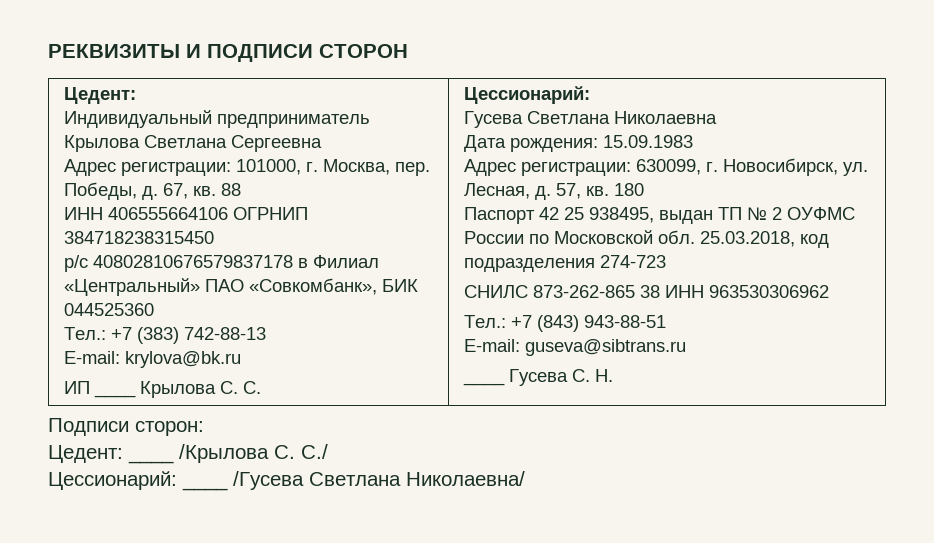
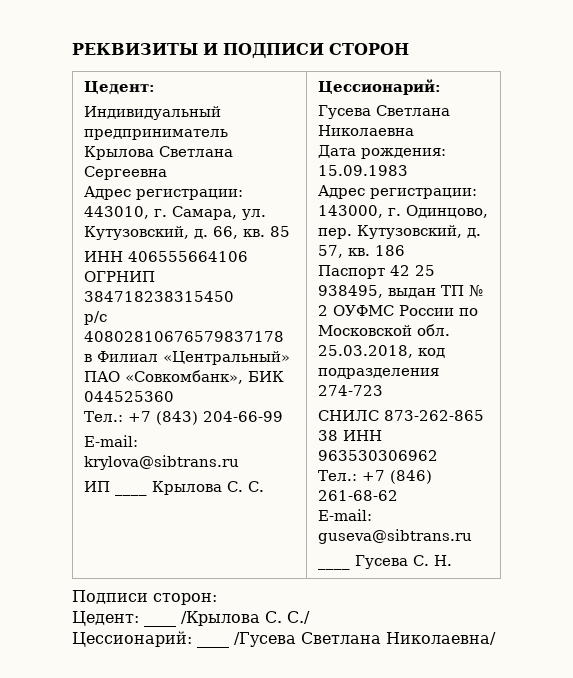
[236,159,431,176] [64,182,242,200] 101000, г. Москва, пер. Победы, д. 67, кв. 88 -> [83,206,266,220] [83,226,290,240] 443010, г. Самара, ул. Кутузовский, д. 66, кв. 85
[137,327,267,344] [64,351,242,368] (383) 742-88-13 // E-mail: krylova@bk.ru -> [155,411,283,425] [83,435,138,447] [83,455,239,470] (843) 204-66-99 // E-mail: krylova@sibtrans.ru
[636,158,869,176] [464,183,531,199] 630099, г. Новосибирск, ул. Лесная, -> [317,205,488,218] [317,225,462,239] 143000, г. Одинцово, пер. Кутузовский,
[614,183,645,196] 180 -> [374,245,405,256] 186
[537,315,667,332] (843) 943-88-51 -> [389,470,432,484] [317,490,398,501] (846) 261-68-62

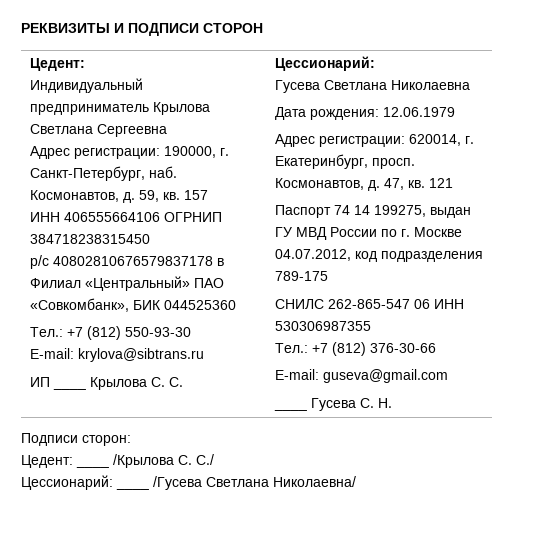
[83,206,266,220] [83,226,290,240] 443010, г. Самара, ул. Кутузовский, д. 66, кв. 85 -> [163,146,229,158] [29,166,177,181] [29,190,208,203] 190000, г. Санкт-Петербург, наб. Космонавтов, д. 59, кв. 157
[155,411,283,425] (843) 204-66-99 -> [86,326,191,340] (812) 550-93-30
[317,165,408,176] [317,185,477,199] [317,205,488,218] [317,225,481,239] [317,245,405,258] [317,265,435,279] [317,285,483,298] [317,305,478,316] [317,324,450,336] [317,345,413,358] 15.09.1983 // Адрес регистрации: 143000, г. Одинцово, пер. Кутузовский, д. 57, кв. 186 // Паспорт 42 25 938495, выдан ТП № 2 ОУФМС России по Московской обл. 25.03.2018, -> [382,107,455,117] [274,134,474,147] [274,154,415,169] [274,178,453,191] [274,205,471,218] [274,227,462,240] [274,249,351,261] 12.06.1979 // Адрес регистрации: 620014, г. Екатеринбург, просп. Космонавтов, д. 47, кв. 121 // Паспорт 74 14 199275, выдан ГУ МВД России по г. Москве 04.07.2012,
[317,385,383,396] 274-723 -> [274,271,328,281] 789-175
[383,410,484,421] [317,430,382,441] [317,450,438,461] [317,470,432,484] [317,490,398,501] [317,509,372,521] [317,529,472,544] 873-262-865 38 ИНН 963530306962 // Тел.: +7 (846) 261-68-62 // E-mail: guseva@sibtrans.ru -> [327,299,464,309] [274,321,371,331] [274,342,436,356] [274,369,448,383] 262-865-547 06 ИНН 530306987355 // Тел.: +7 (812) 376-30-66 // E-mail: guseva@gmail.com

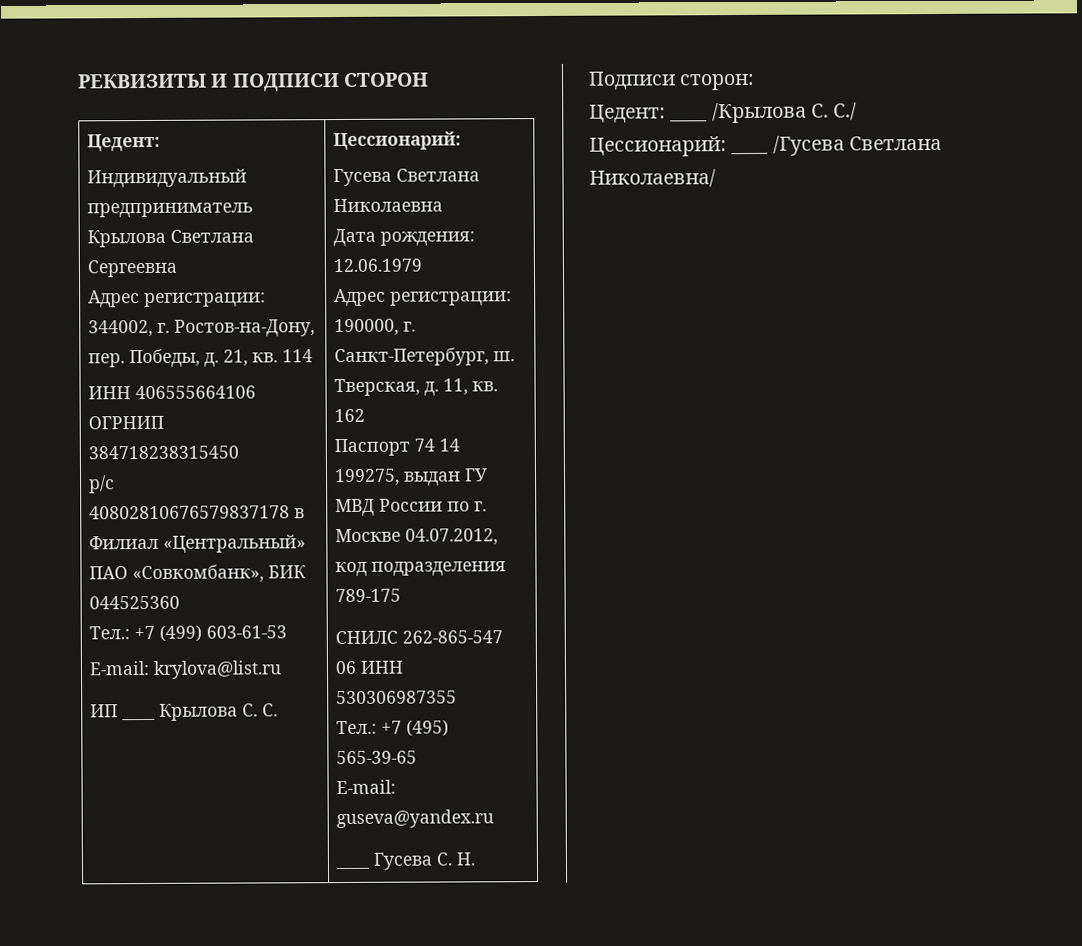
[163,146,229,158] [29,166,177,181] [29,190,208,203] 190000, г. Санкт-Петербург, наб. Космонавтов, д. 59, кв. 157 -> [88,319,316,338] [88,348,314,369] 344002, г. Ростов-на-Дону, пер. Победы, д. 21, кв. 114
[86,326,191,340] [29,348,204,362] (812) 550-93-30 // E-mail: krylova@sibtrans.ru -> [159,624,288,642] [89,660,283,679] (499) 603-61-53 // E-mail: krylova@list.ru
[408,134,474,146] [274,154,415,169] [274,178,453,191] 620014, г. Екатеринбург, просп. Космонавтов, д. 47, кв. 121 -> [334,318,417,337] [334,347,516,367] [334,378,499,397] [334,408,366,423] 190000, г. Санкт-Петербург, ш. Тверская, д. 11, кв. 162
[331,342,436,356] [274,369,448,383] (812) 376-30-66 // E-mail: guseva@gmail.com -> [406,719,450,737] [336,750,418,765] [336,779,397,795] [336,809,495,829] (495) 565-39-65 // E-mail: guseva@yandex.ru

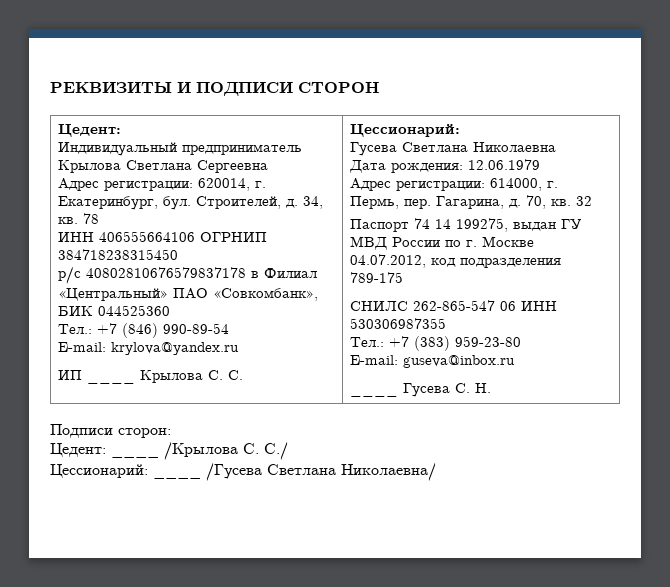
[88,319,316,338] [88,348,314,369] 344002, г. Ростов-на-Дону, пер. Победы, д. 21, кв. 114 -> [198,178,267,191] [58,196,324,210] [58,213,100,224] 620014, г. Екатеринбург, бул. Строителей, д. 34, кв. 78
[159,624,288,642] [89,660,283,679] (499) 603-61-53 // E-mail: krylova@list.ru -> [122,323,230,338] [58,342,240,355] (846) 990-89-54 // E-mail: krylova@yandex.ru
[334,318,417,337] [334,347,516,367] [334,378,499,397] [334,408,366,423] 190000, г. Санкт-Петербург, ш. Тверская, д. 11, кв. 162 -> [490,178,559,191] [350,195,593,209] 614000, г. Пермь, пер. Гагарина, д. 70, кв. 32
[406,719,450,737] [336,750,418,765] [336,779,397,795] [336,809,495,829] (495) 565-39-65 // E-mail: guseva@yandex.ru -> [414,336,522,351] [350,355,516,368] (383) 959-23-80 // E-mail: guseva@inbox.ru

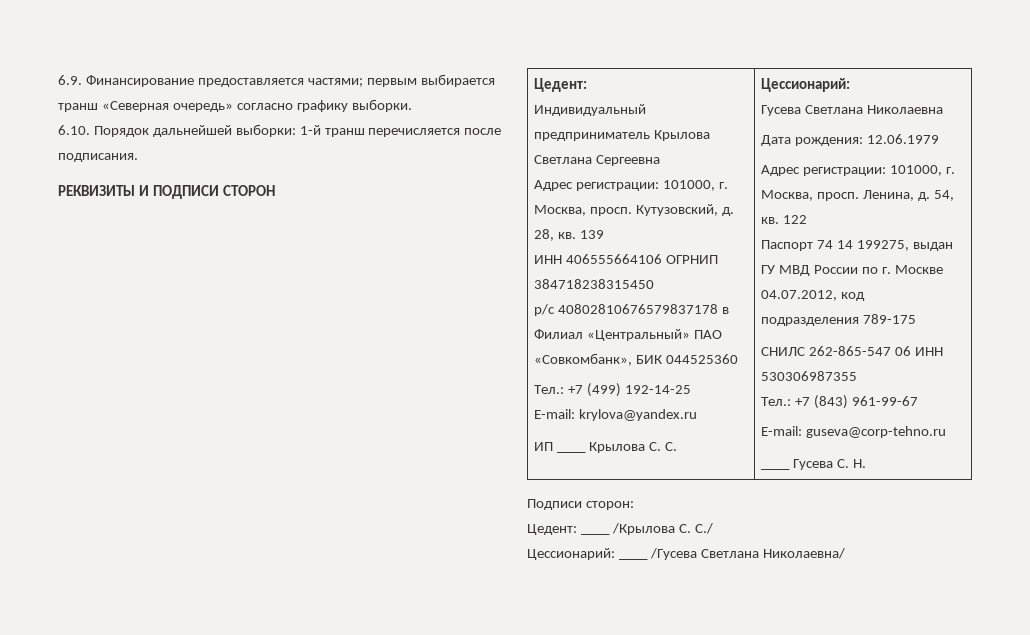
(50, 87) none -> [58,74,495,87] [58,99,412,112] [58,124,502,137] [58,153,138,162] 6.9. Финансирование предоставляется частями; первым выбирается транш «Северная очередь» согласно графику выборки. // 6.10. Порядок дальнейшей выборки: 1-й транш перечисляется после подписания. //
[198,178,267,191] [58,196,324,210] [58,213,100,224] 620014, г. Екатеринбург, бул. Строителей, д. 34, кв. 78 -> [662,180,728,191] [534,204,734,216] [534,229,604,241] 101000, г. Москва, просп. Кутузовский, д. 28, кв. 139
[122,323,230,338] (846) 990-89-54 -> [586,383,691,397] (499) 192-14-25
[490,178,559,191] [350,195,593,209] 614000, г. Пермь, пер. Гагарина, д. 70, кв. 32 -> [889,165,955,176] [761,190,954,201] [761,215,807,224] 101000, г. Москва, просп. Ленина, д. 54, кв. 122
[414,336,522,351] [350,355,516,368] (383) 959-23-80 // E-mail: guseva@inbox.ru -> [813,395,918,409] [761,426,946,438] (843) 961-99-67 // E-mail: guseva@corp-tehno.ru

